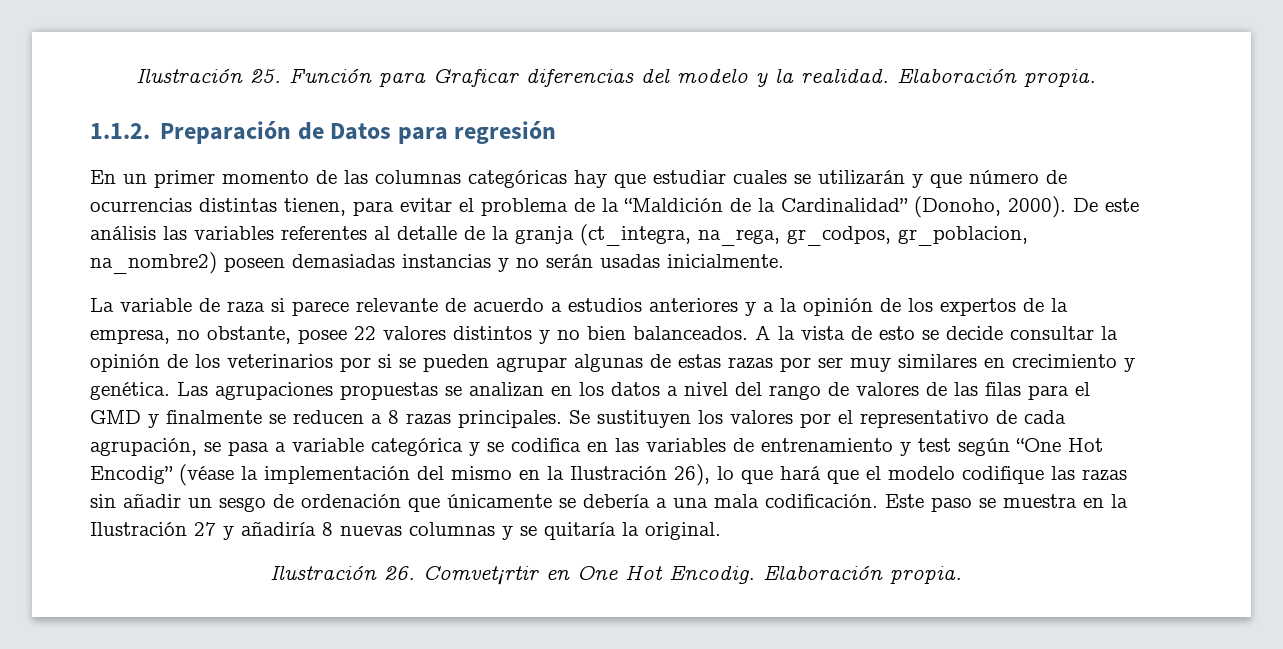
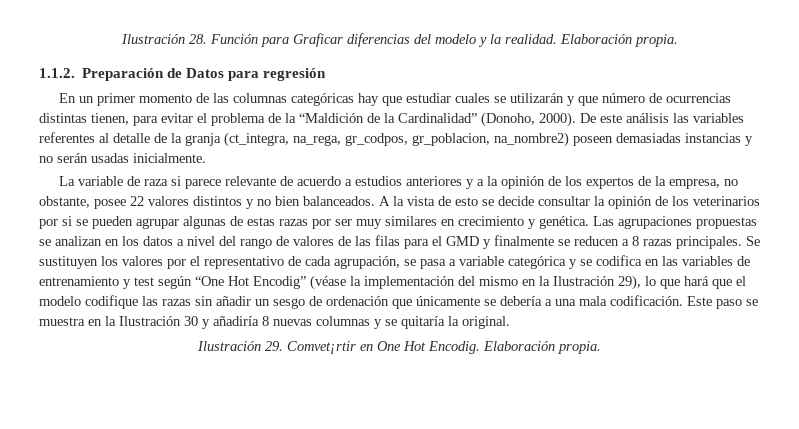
[135,68,281,83] Ilustración 25. -> [120,34,207,44] Ilustración 28.
[674,464,710,486] 26), -> [618,275,641,290] 29),
[194,522,216,536] 27 -> [184,316,198,326] 30
[383,566,415,580] 26. -> [265,341,283,351] 29.

